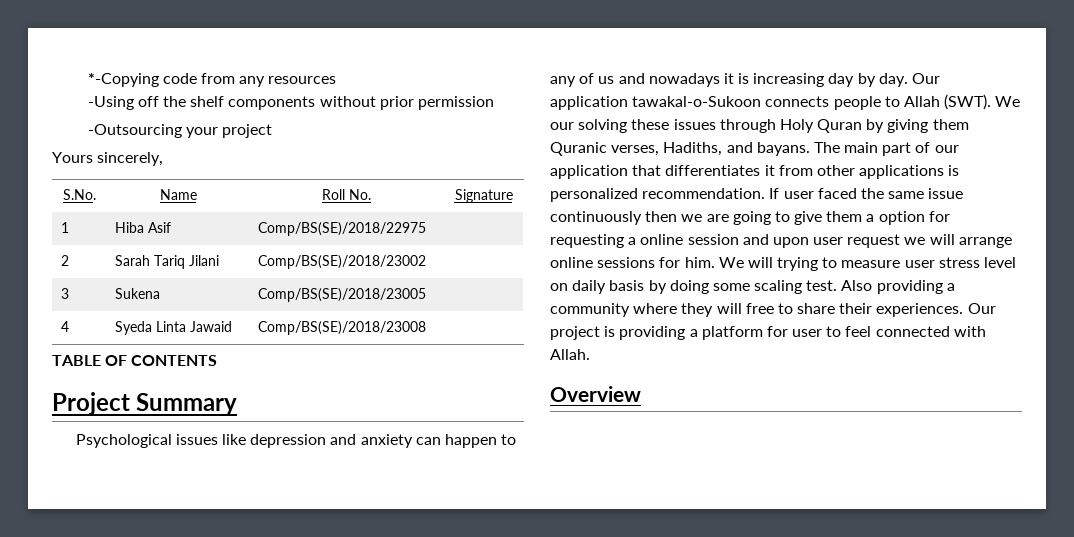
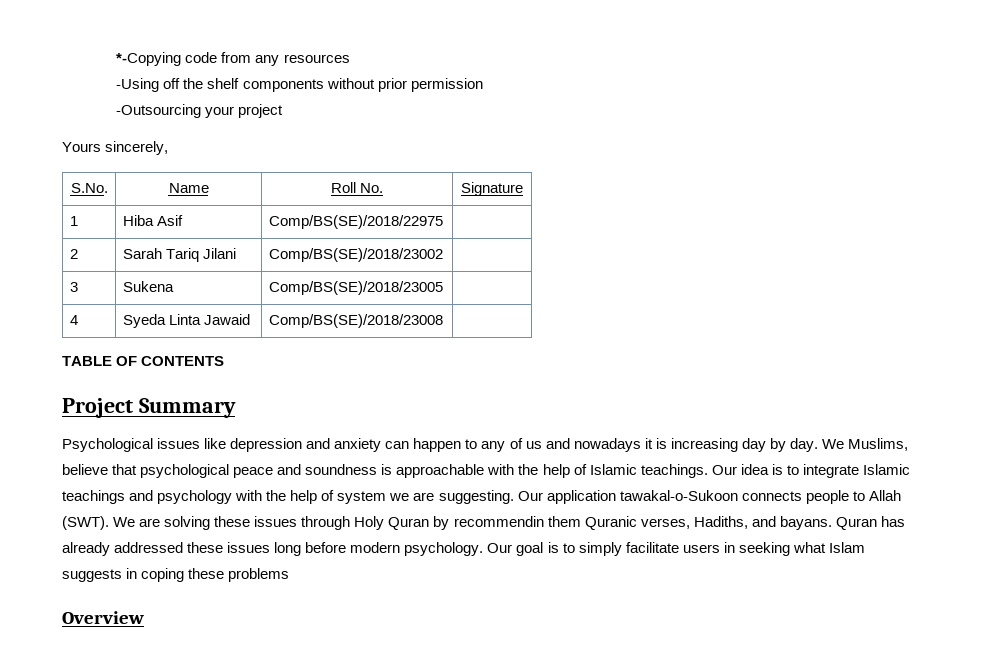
(908, 80) none -> [821,438,909,451] [62,464,910,478] [62,490,514,504] We Muslims, believe that psychological peace and soundness is approachable with the help of Islamic teachings. Our idea is to integrate Islamic teachings and psychology with the help of system we are suggesting.
[550,122,574,130] our -> [139,518,161,527] are
[887,119,929,133] giving -> [453,516,544,527] recommendin
[813,142,959,156] [550,165,960,179] [550,188,964,202] [550,211,950,225] [550,234,1012,248] [550,257,1017,271] [550,280,955,294] [550,303,996,317] [550,326,986,340] [550,349,590,360] The main part of our application that differentiates it from other applications is personalized recommendation. If user faced the same issue continuously then we are going to give them a option for requesting a online session and upon user request we will arrange online sessions for him. We will trying to measure user stress level on daily basis by doing some scaling test. Also providing a community where they will free to share their experiences. Our project is providing a platform for user to feel connected with Allah. -> [835,516,905,530] [62,542,865,556] [62,568,290,582] Quran has already addressed these issues long before modern psychology. Our goal is to simply facilitate users in seeking what Islam suggests in coping these problems

